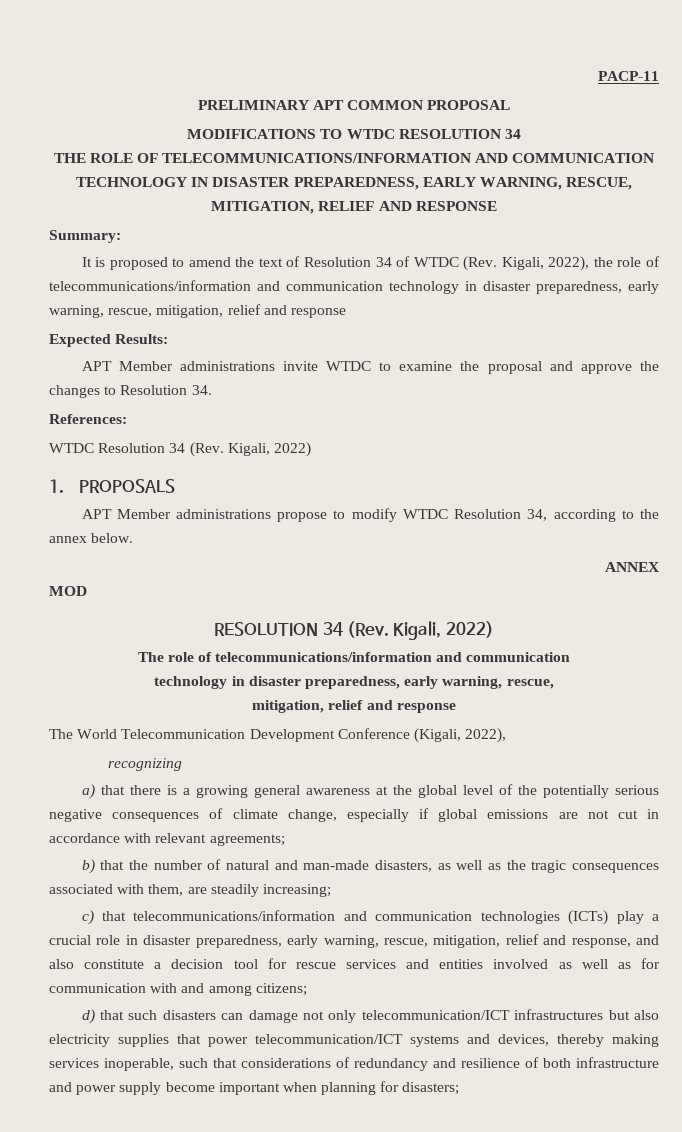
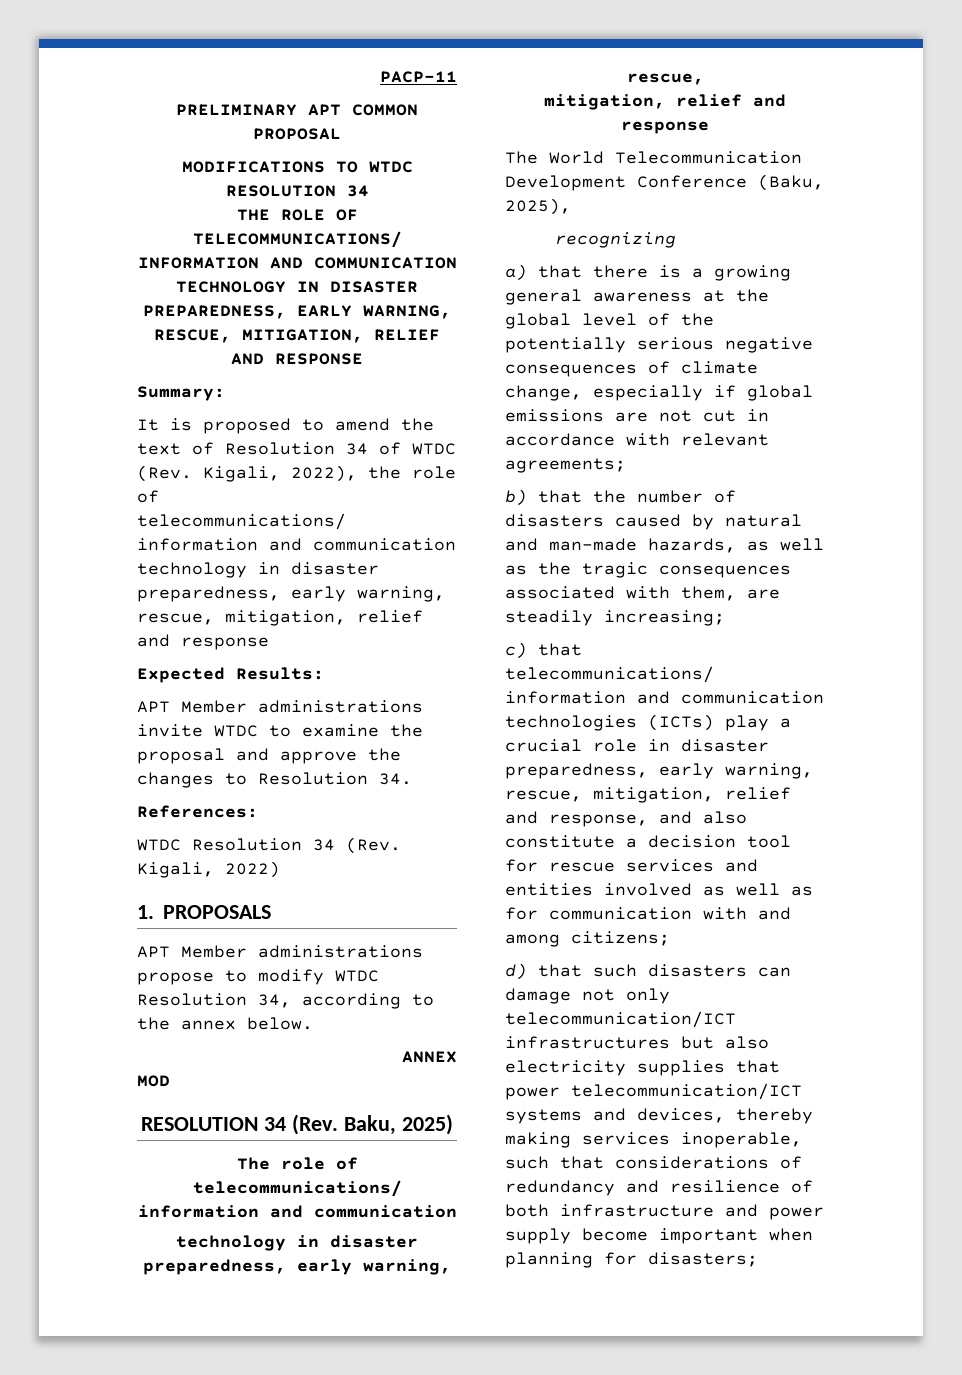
[393,621,494,640] Kigali, 2022) -> [343,1114,453,1135] Baku, 2025)
[413,728,507,743] (Kigali, 2022), -> [758,174,824,191] [505,198,571,215] (Baku, 2025),
(222, 864) none -> [505,514,714,530] disasters caused by
[374,860,432,872] disasters, -> [648,538,736,553] hazards,

